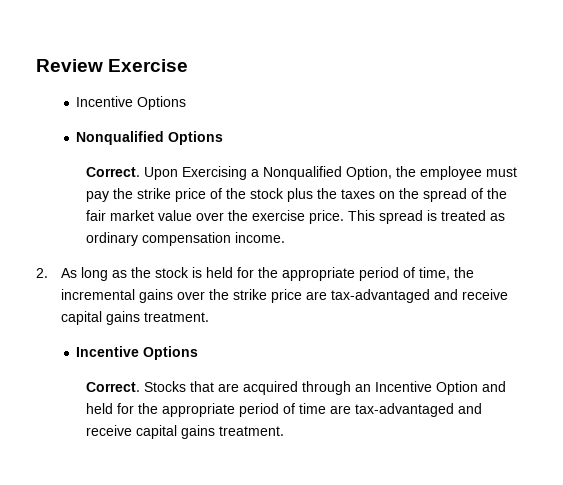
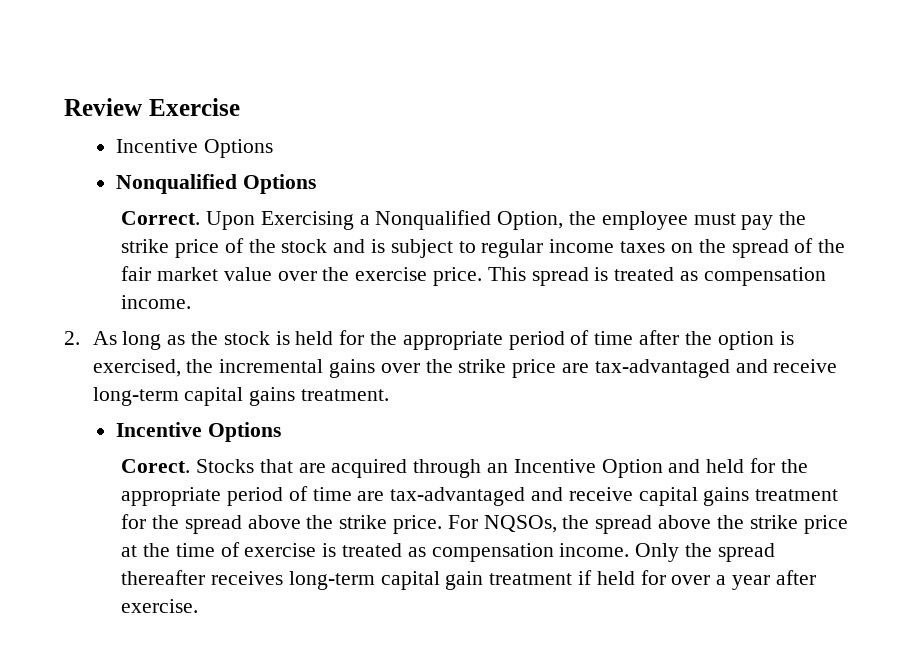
[286,188,337,202] plus the -> [333,239,615,258] and is subject to regular income
[85,232,138,246] ordinary -> (699, 276) none
[418,267,450,280] time, -> [594,330,794,350] [92,359,181,377] time after the option is exercised,
(508, 294) none -> [92,387,179,406] long-term
[85,382,140,392] Correct. -> [121,459,191,473] Corect.
[218,426,284,436] treatment. -> [755,489,839,501] [121,514,848,534] [121,542,775,562] [121,570,816,590] [121,599,199,613] treatment for the spread above the strike price. For NQSOs, the spread above the strike price at the time of exercise is treated as compensation income. Only the spread thereafter receives long-term capital gain treatment if held for over a year after exercise.

